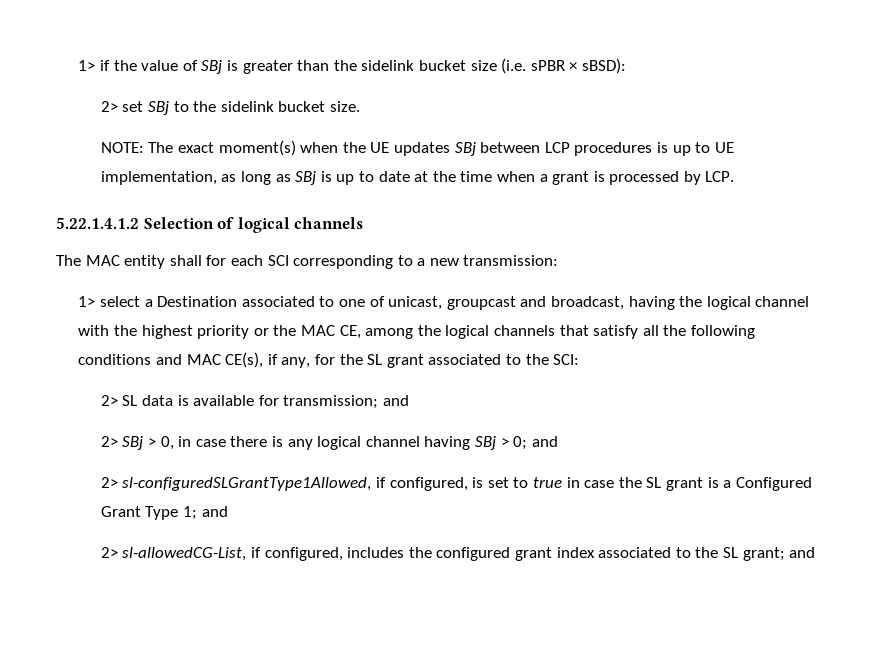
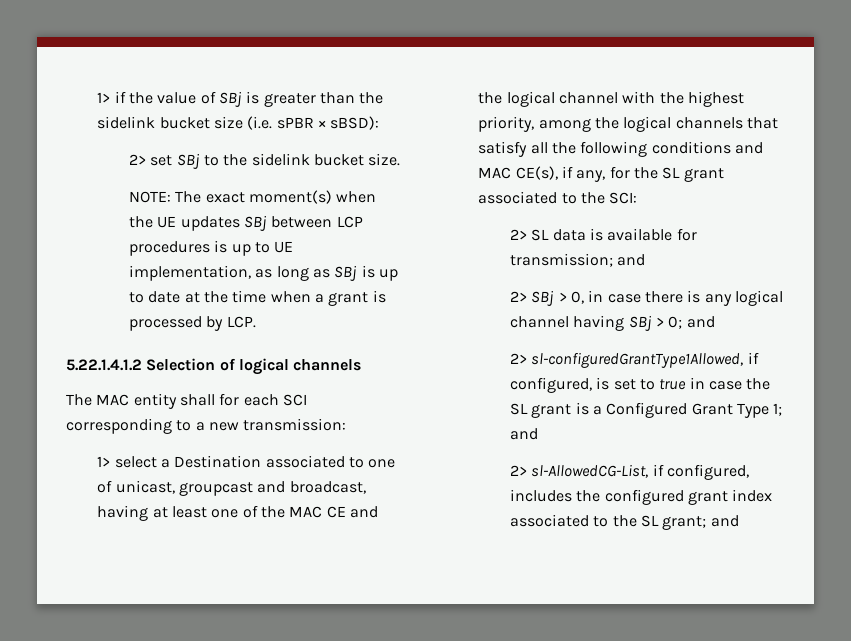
(675, 303) none -> [152,505,379,518] at least one of the MAC CE and
[197,325,361,339] priority or the MAC CE, -> [478,116,535,132] priority,
[122,477,372,491] sl-configuredSLGrantType1Allowed, -> [531,352,744,368] sl-configuredGrantType1Allowed,
[122,547,247,561] sl-allowedCG-List, -> [531,464,649,478] sl-AllowedCG-List,

